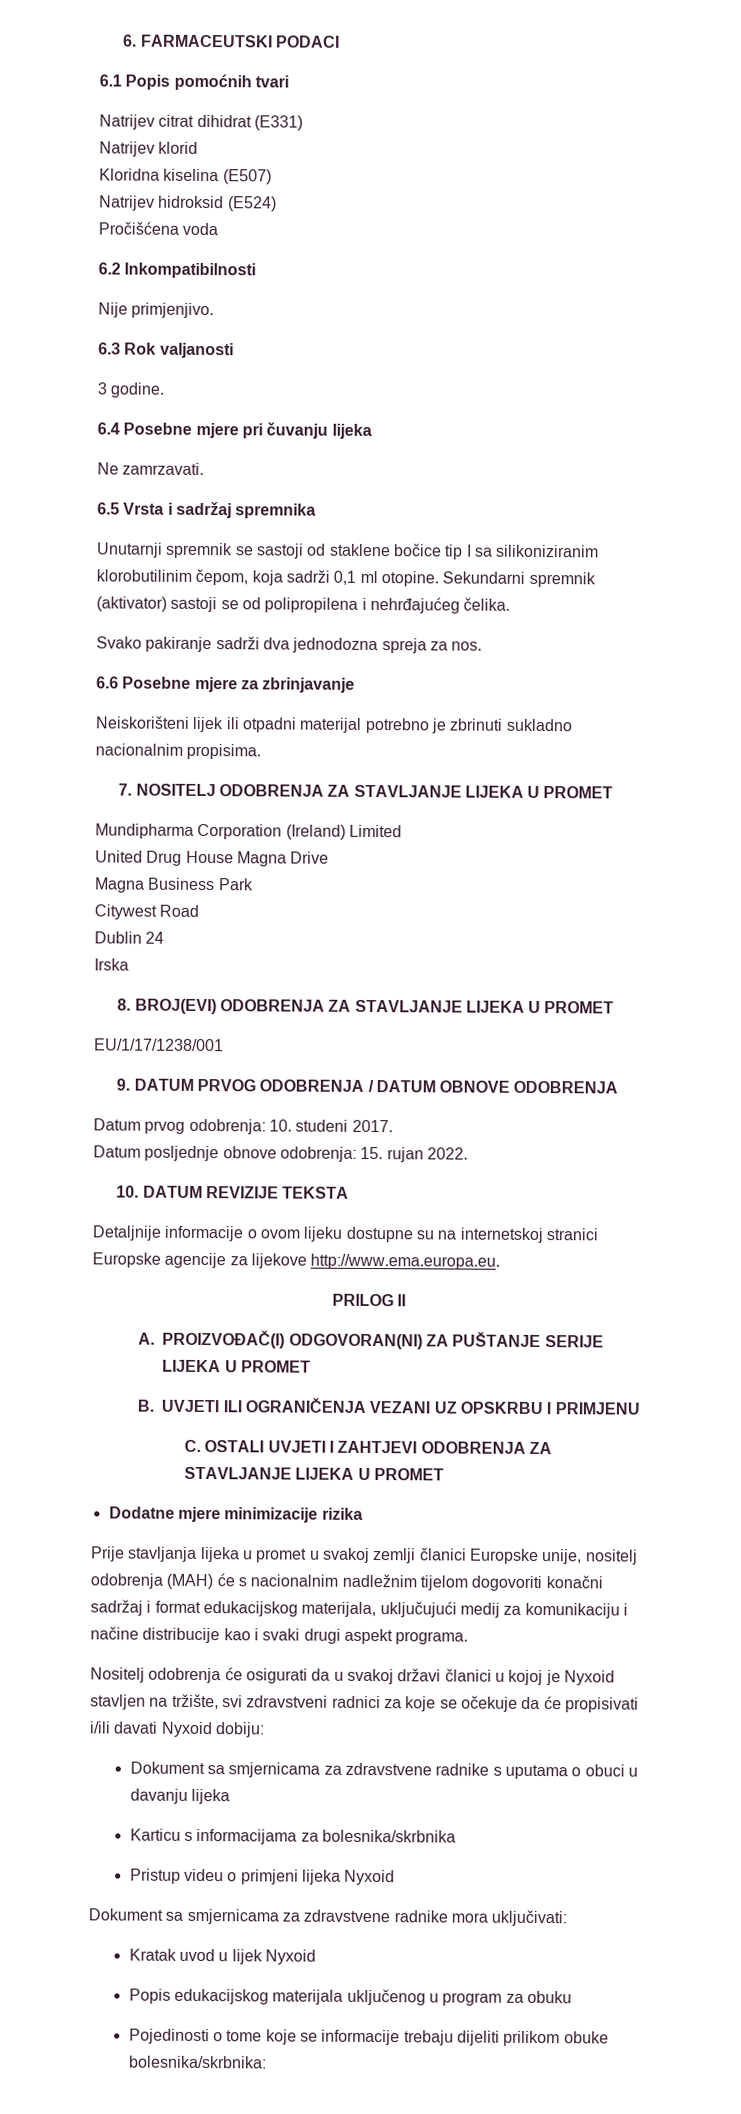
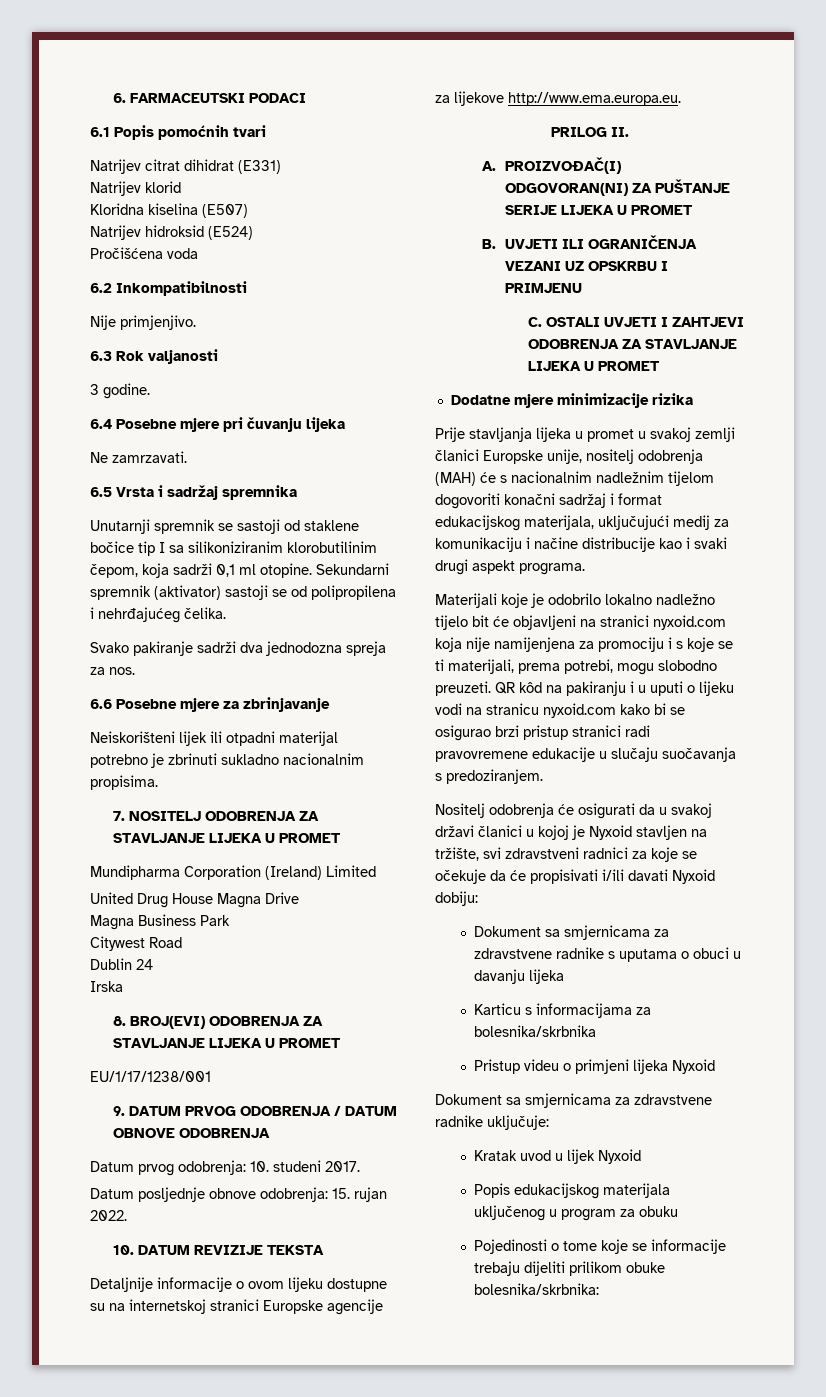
[397,1294,407,1307] II -> [610,127,629,137] II.
(469, 1638) none -> [435,593,715,608] [435,615,726,630] [435,637,733,652] [435,659,717,675] [435,681,734,696] [435,703,685,718] [435,725,650,741] [435,747,736,762] [435,769,543,784] // Materijali koje je odobrilo lokalno nadležno tijelo bit će objavljeni na stranici nyxoid.com koja nije namijenjena za promociju i s koje se ti materijali, prema potrebi, mogu slobodno preuzeti. QR kôd na pakiranju i u uputi o lijeku vodi na stranicu nyxoid.com kako bi se osigurao brzi pristup stranici radi pravovremene edukacije u slučaju suočavanja s predoziranjem.
[450,1909,568,1927] mora uključivati: -> [487,1115,549,1130] uključuje:

